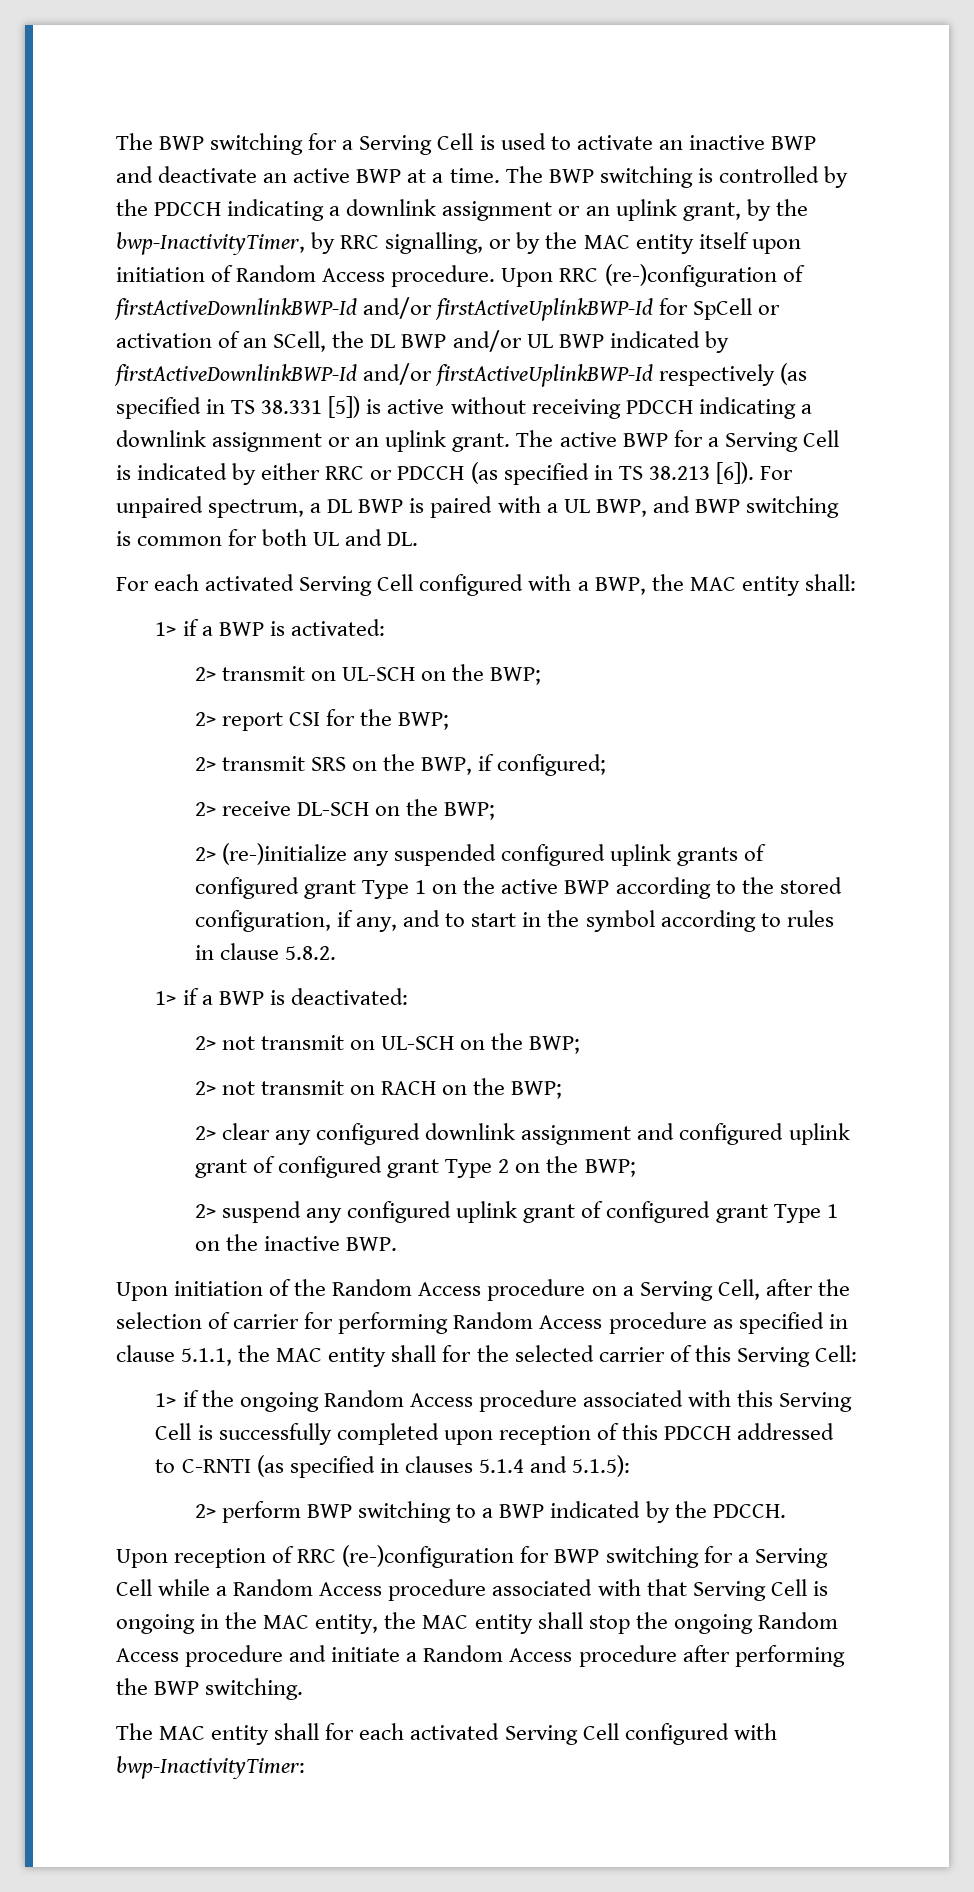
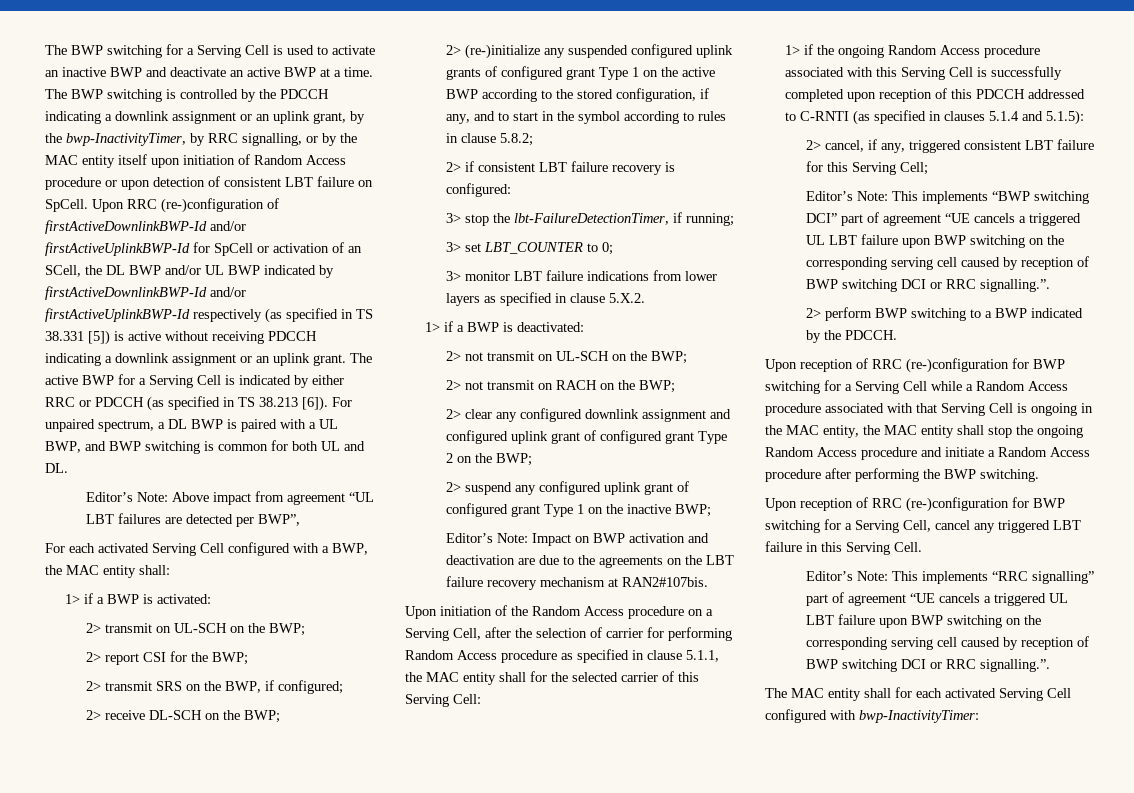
[391,265,496,287] procedure. -> [45,176,373,190] [45,199,88,212] procedure or upon detection of consistent LBT failure on SpCell.
(419, 539) none -> [85,491,374,505] [85,513,300,527] // Editor’s Note: Above impact from agreement “UL LBT failures are detected per BWP”,
[285,946,337,960] 5.8.2. -> [499,133,533,146] [445,161,675,175] [445,183,511,197] [445,212,734,226] [445,242,613,255] [445,270,717,281] [445,292,645,306] 5.8.2; // 2> if consistent LBT failure recovery is configured: // 3> stop the lbt-FailureDetectionTimer, if running; // 3> set LBT_COUNTER to 0; // 3> monitor LBT failure indications from lower layers as specified in clause 5.X.2.
[346,1237,398,1251] BWP. -> [674,504,711,517] [445,533,709,546] [445,555,734,568] [445,576,708,590] BWP; // Editor’s Note: Impact on BWP activation and deactivation are due to the agreements on the LBT failure recovery mechanism at RAN2#107bis.
(631, 1466) none -> [805,139,1094,153] [805,161,928,175] [805,191,1089,204] [805,212,1081,226] [805,234,1064,248] [805,256,1089,270] [805,279,1050,292] // 2> cancel, if any, triggered consistent LBT failure for this Serving Cell; // Editor’s Note: This implements “BWP switching DCI” part of agreement “UE cancels a triggered UL LBT failure upon BWP switching on the corresponding serving cell caused by reception of BWP switching DCI or RRC signalling.”.
(304, 1689) none -> [765,497,1065,512] [765,519,1081,533] [765,541,922,555] [805,571,1094,584] [805,592,1068,606] [805,614,1041,628] [805,636,1089,650] [805,659,1050,672] // Upon reception of RRC (re-)configuration for BWP switching for a Serving Cell, cancel any triggered LBT failure in this Serving Cell. // Editor’s Note: This implements “RRC signalling” part of agreement “UE cancels a triggered UL LBT failure upon BWP switching on the corresponding serving cell caused by reception of BWP switching DCI or RRC signalling.”.

